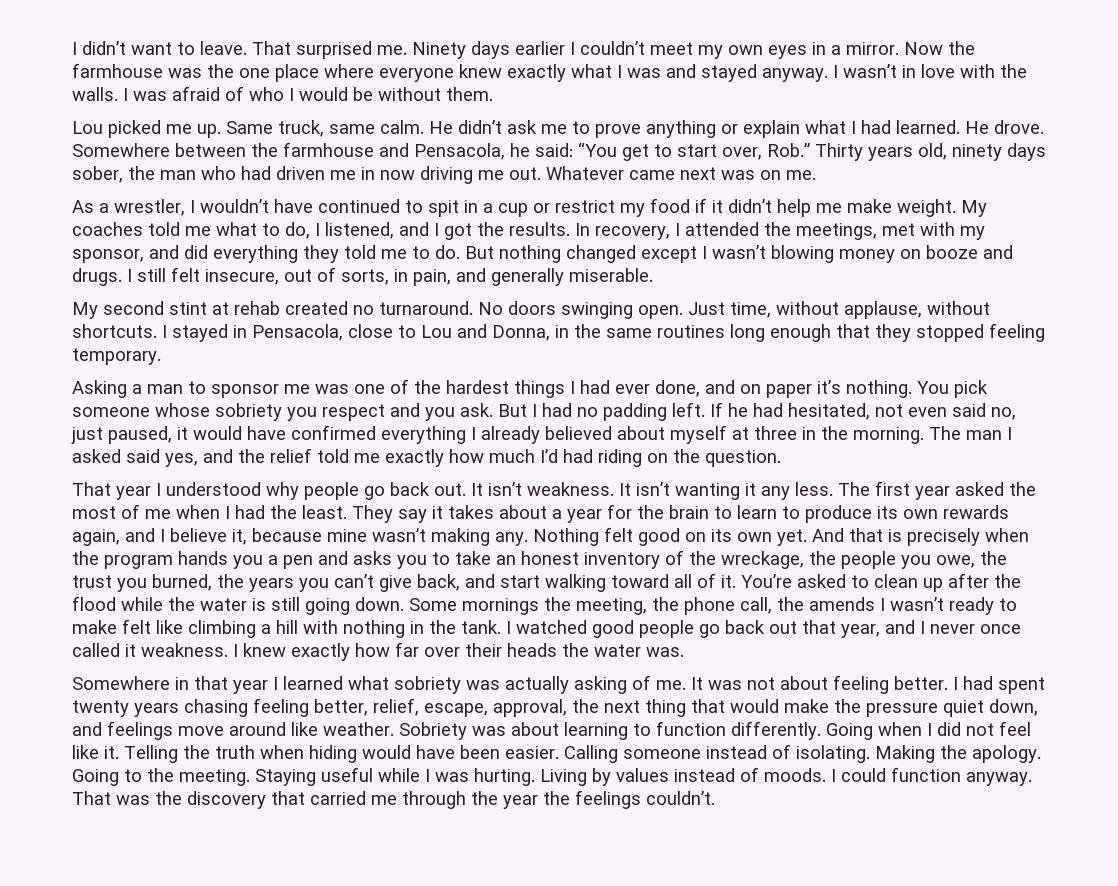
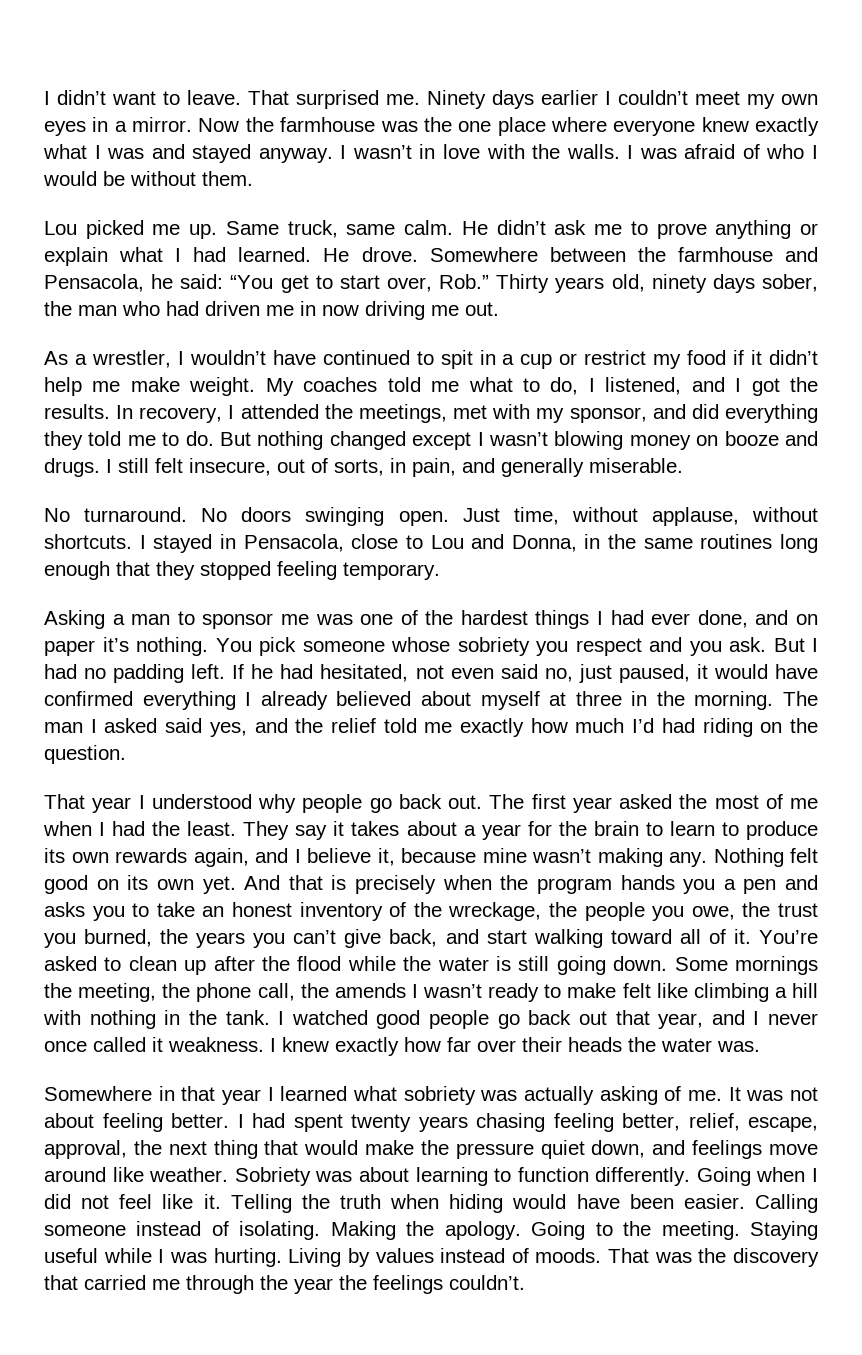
[546,166,816,180] Whatever came next was on me. -> (499, 309) none
[72,301,374,319] My second stint at rehab created no -> [44,508,70,522] No
[471,482,833,500] It isn’t weakness. It isn’t wanting it any less. -> (482, 802) none
[831,767,1032,786] I could function anyway. -> (602, 1255) none

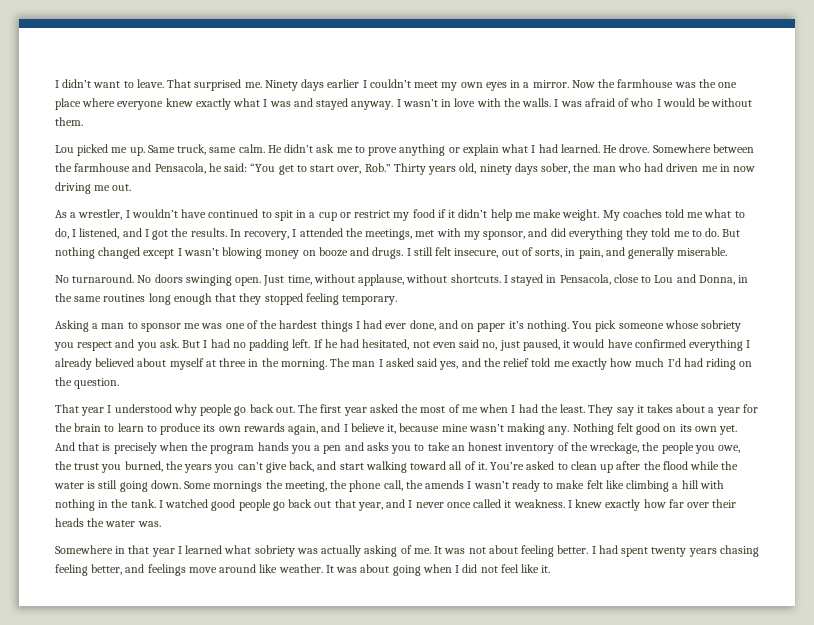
[688,1113,818,1132] [44,1140,646,1159] relief, escape, approval, the next thing that would make the pressure quiet down, -> (123, 569) none
[234,1167,311,1186] Sobriety -> [325,565,334,573] It
[415,1167,751,1186] learning to function differently. Going -> [392,565,421,576] going
[230,1194,818,1213] [44,1221,818,1240] [44,1248,819,1267] [44,1275,525,1294] Telling the truth when hiding would have been easier. Calling someone instead of isolating. Making the apology. Going to the meeting. Staying useful while I was hurting. Living by values instead of moods. That was the discovery that carried me through the year the feelings couldn’t. -> (551, 569) none

